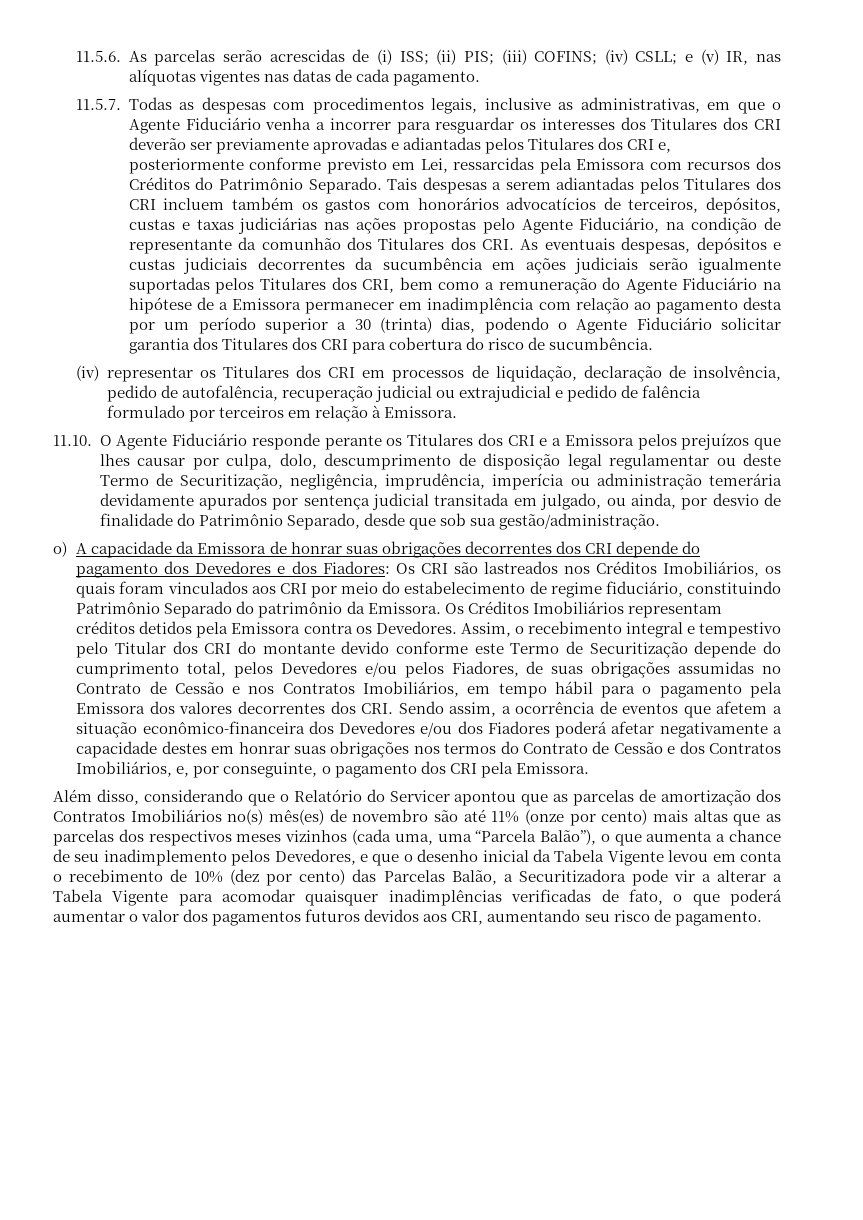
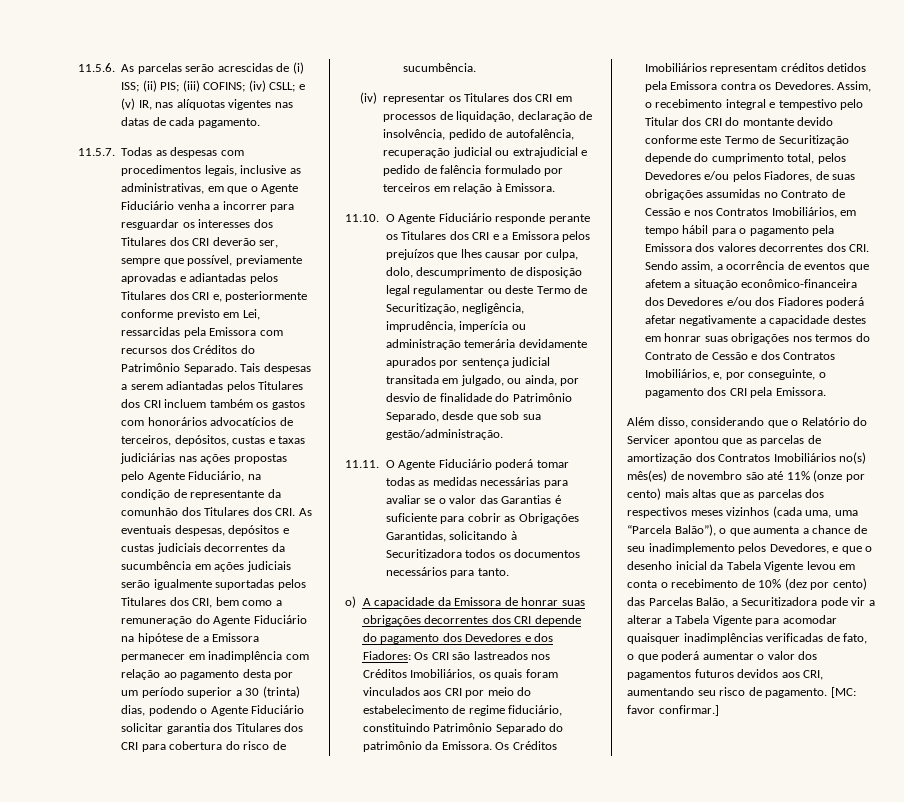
[189,142,212,150] ser -> [259,240,279,248] [121,255,233,266] ser, sempre que possível,
(660, 521) none -> [345,459,569,470] [385,477,568,488] [385,495,561,504] [385,513,579,524] [385,531,517,542] [385,549,581,558] [385,567,509,578] // 11.11. O Agente Fiduciário poderá tomar todas as medidas necessárias para avaliar se o valor das Garantias é suficiente para cobrir as Obrigações Garantidas, solicitando à Securitizadora todos os documentos necessários para tanto.
(762, 918) none -> [830,687,856,698] [627,705,719,716] [MC: favor confirmar.]

